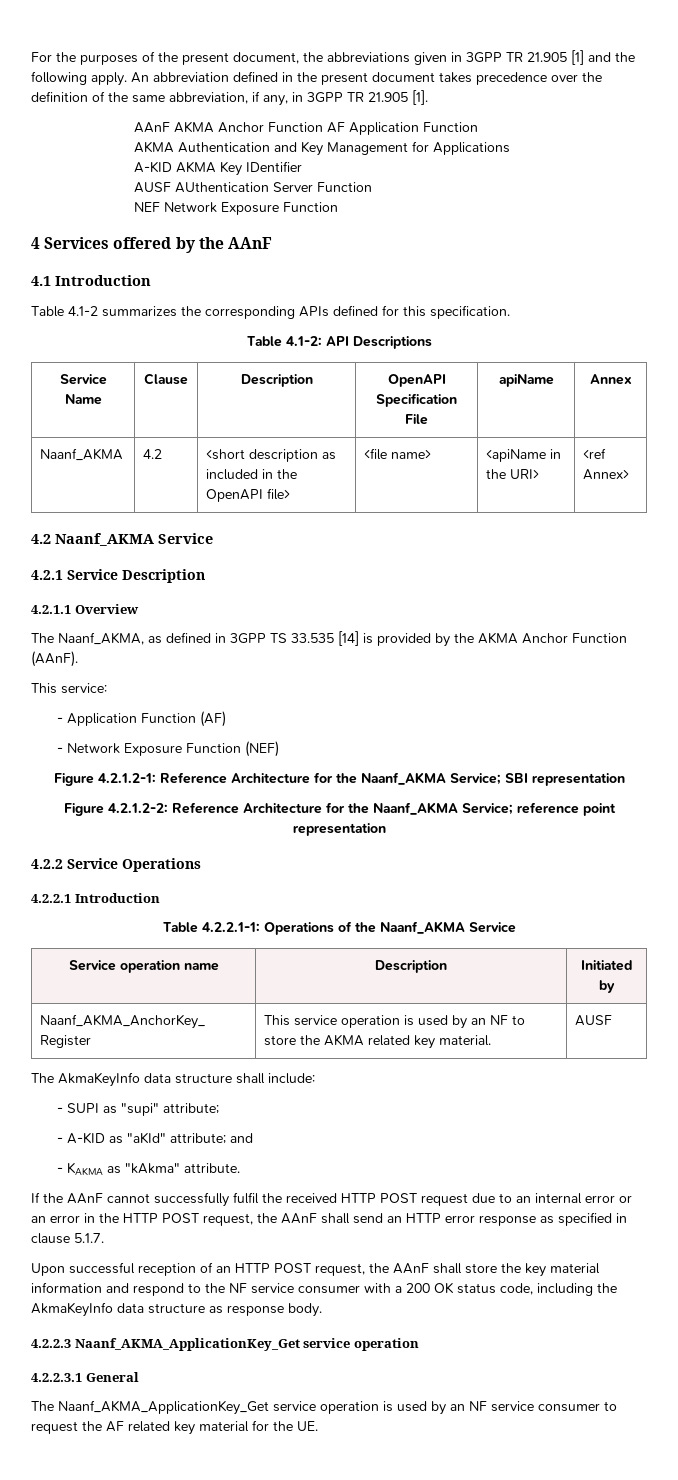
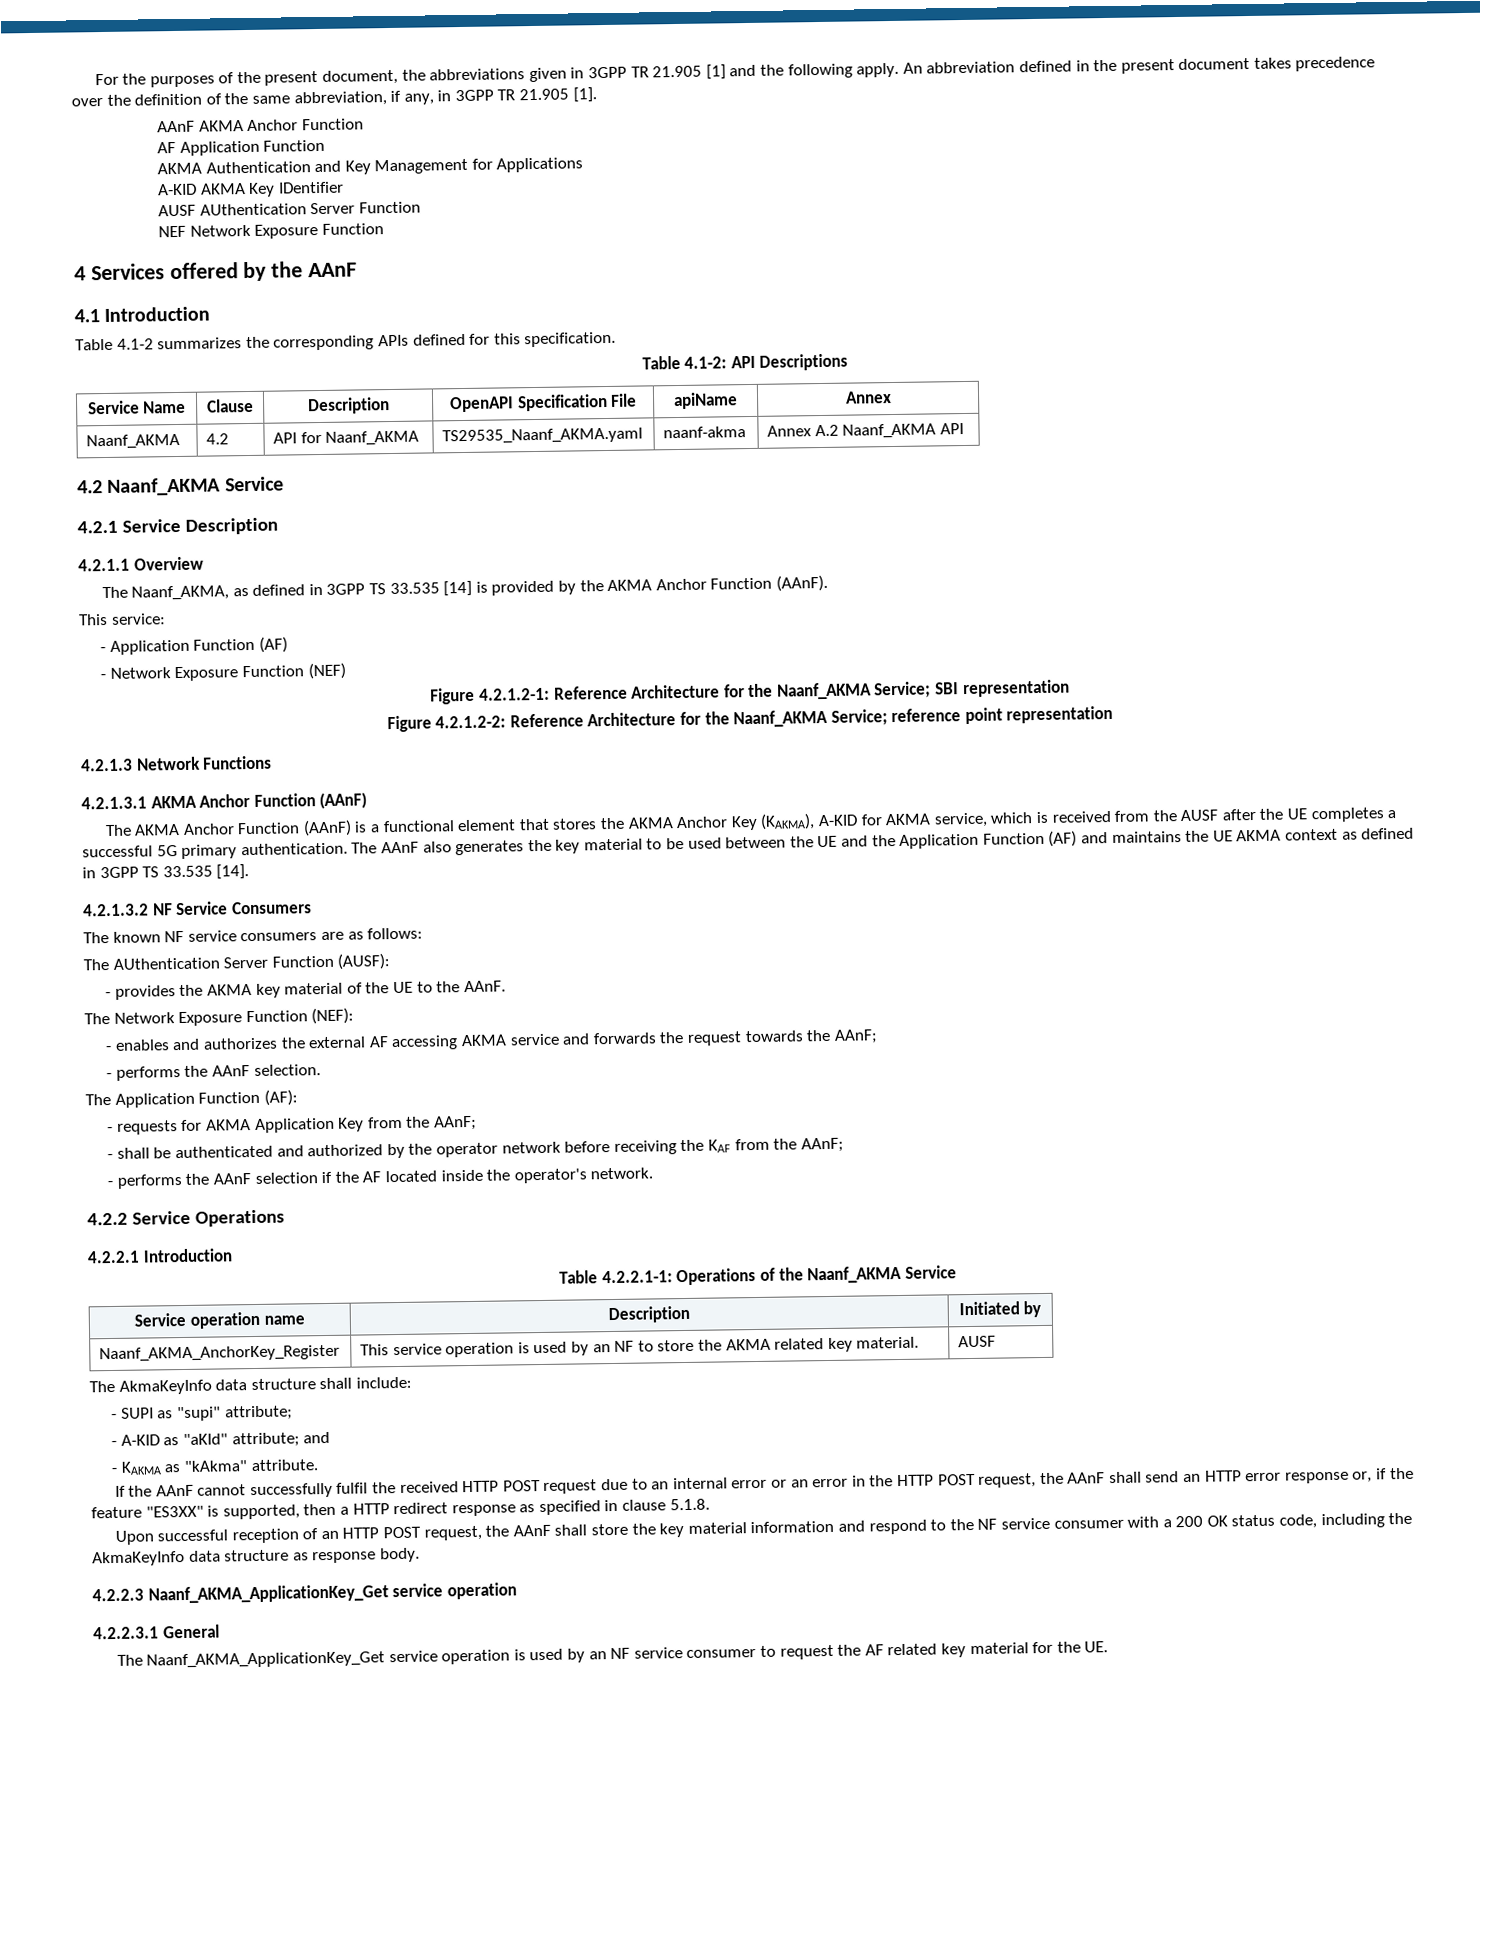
(324, 127) none -> (364, 124) //
[205,449,336,462] [205,469,297,480] [205,488,290,502] [363,448,431,460] [485,449,561,462] [485,469,539,479] [582,448,606,459] [582,469,629,480] <short description as included in the OpenAPI file> | <file name> | <apiName in the URI> | <ref Annex> -> [273,430,420,446] [442,427,644,445] [663,426,747,439] [767,423,964,439] API for Naanf_AKMA | TS29535_Naanf_AKMA.yaml | naanf-akma | Annex A.2 Naanf_AKMA API
(386, 829) none -> [81,755,273,772] [81,792,368,810] [104,807,1397,837] [82,827,1415,859] [82,864,250,880] [83,901,312,917] [83,927,424,944] [83,953,391,971] [105,980,506,1000] [84,1007,355,1027] [106,1029,878,1052] [106,1064,321,1081] [85,1089,298,1108] [107,1115,477,1135] [107,1137,844,1160] [107,1167,654,1189] // 4.2.1.3 Network Functions // 4.2.1.3.1 AKMA Anchor Function (AAnF) // The AKMA Anchor Function (AAnF) is a functional element that stores the AKMA Anchor Key (KAKMA), A-KID for AKMA service, which is received from the AUSF after the UE completes a successful 5G primary authentication. The AAnF also generates the key material to be used between the UE and the Application Function (AF) and maintains the UE AKMA context as defined in 3GPP TS 33.535 [14]. // 4.2.1.3.2 NF Service Consumers // The known NF service consumers are as follows: // The AUthentication Server Function (AUSF): // - provides the AKMA key material of the UE to the AAnF. // The Network Exposure Function (NEF): // - enables and authorizes the external AF accessing AKMA service and forwards the request towards the AAnF; // - performs the AAnF selection. // The Application Function (AF): // - requests for AKMA Application Key from the AAnF; // - shall be authenticated and authorized by the operator network before receiving the KAF from the AAnF; // - performs the AAnF selection if the AF located inside the operator's network.
(536, 1220) none -> [1352,1467,1414,1483] [91,1502,516,1520] or, if the feature "ES3XX" is supported, then a HTTP redirect response
[74,1233,104,1243] 5.1.7. -> [669,1498,710,1511] 5.1.8.

